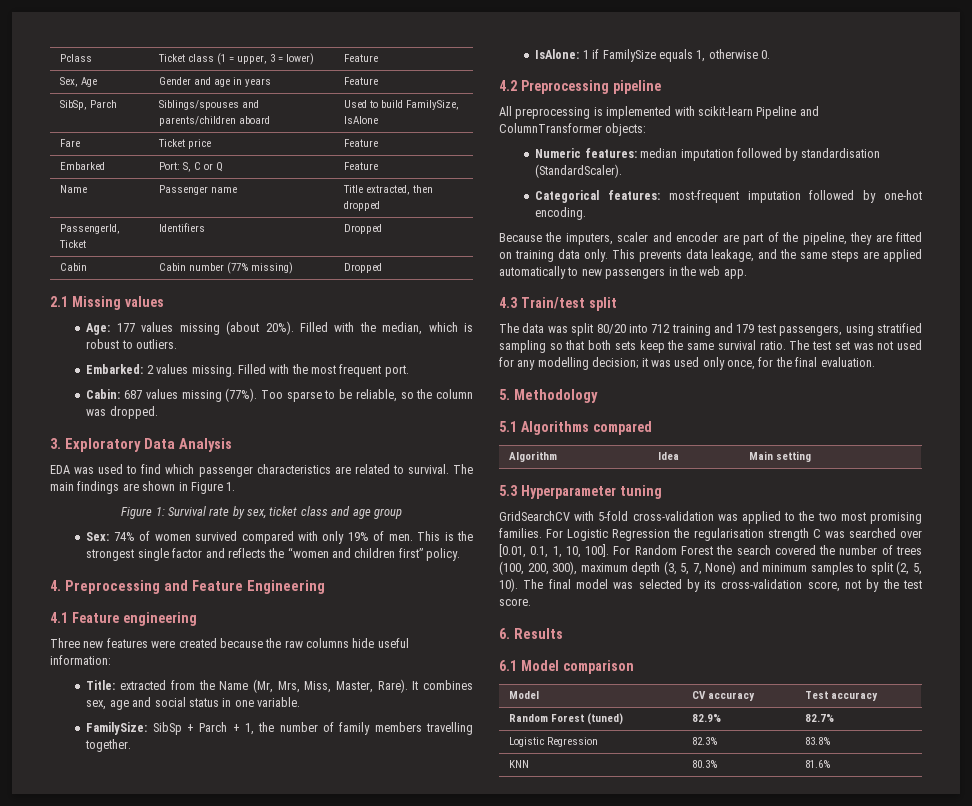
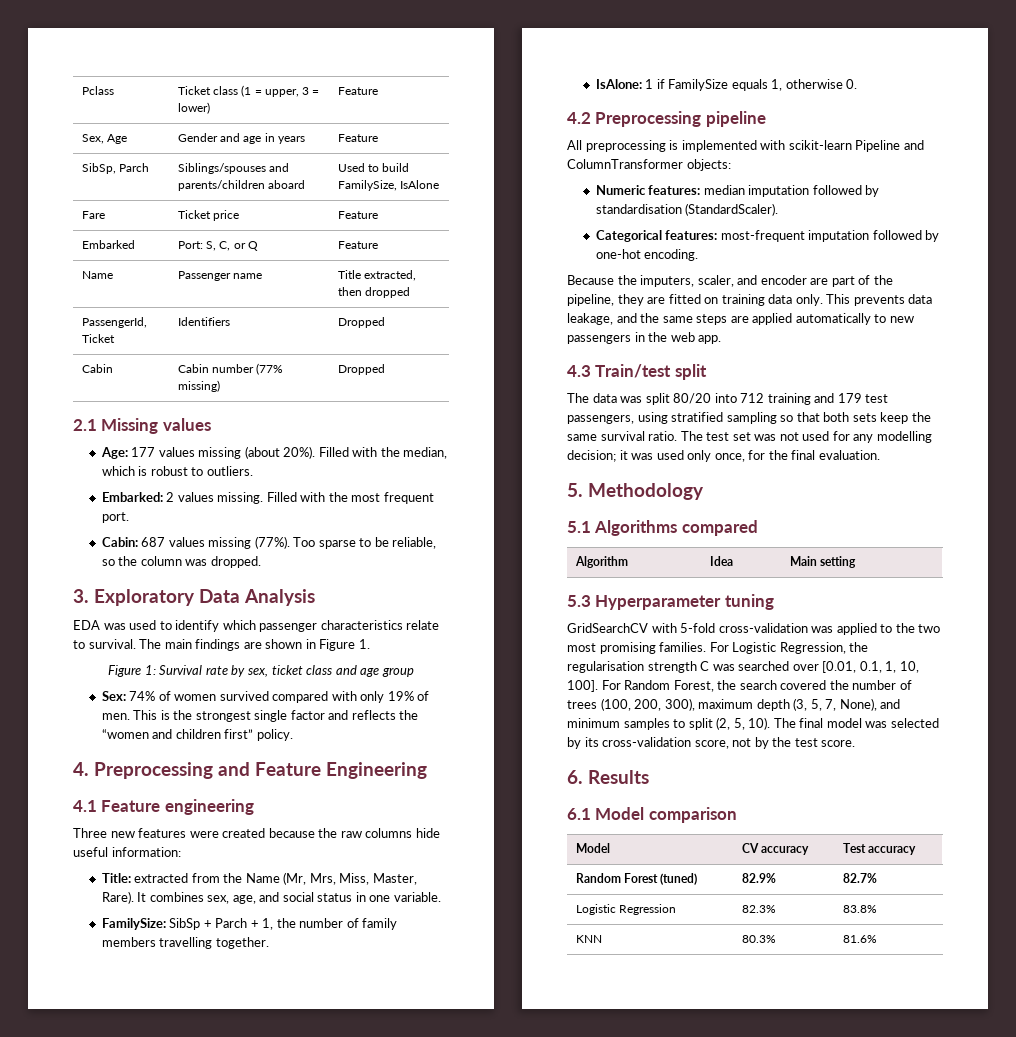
[193,162,201,170] C -> [219,241,231,251] C,
[141,464,162,474] find -> [175,620,220,632] identify
[334,464,390,474] are related -> [406,620,440,630] relate
[109,700,129,710] age -> [232,895,256,904] age,
[617,232,649,242] scaler -> [697,275,734,287] scaler,
[612,529,671,541] Regression -> [779,642,846,654] Regression,
[681,546,713,555] Forest -> [673,680,714,692] Forest,
[705,561,737,575] None) -> [839,698,877,711] None),

